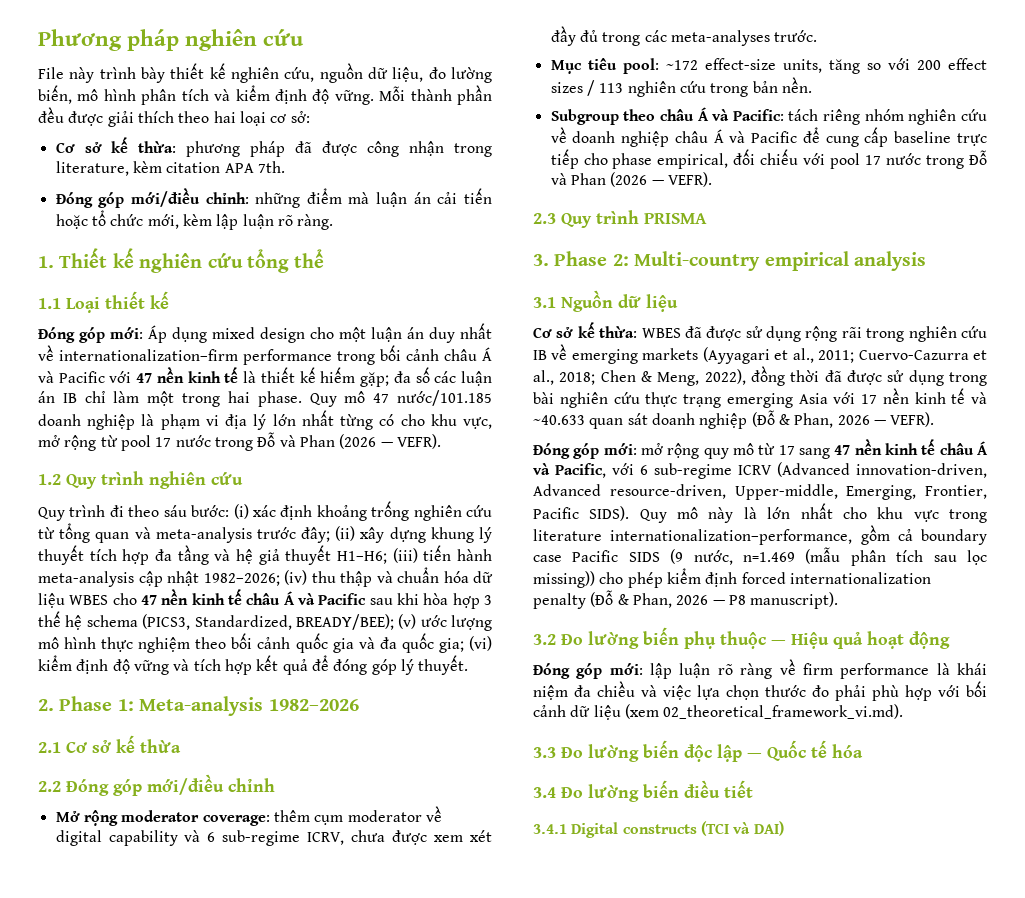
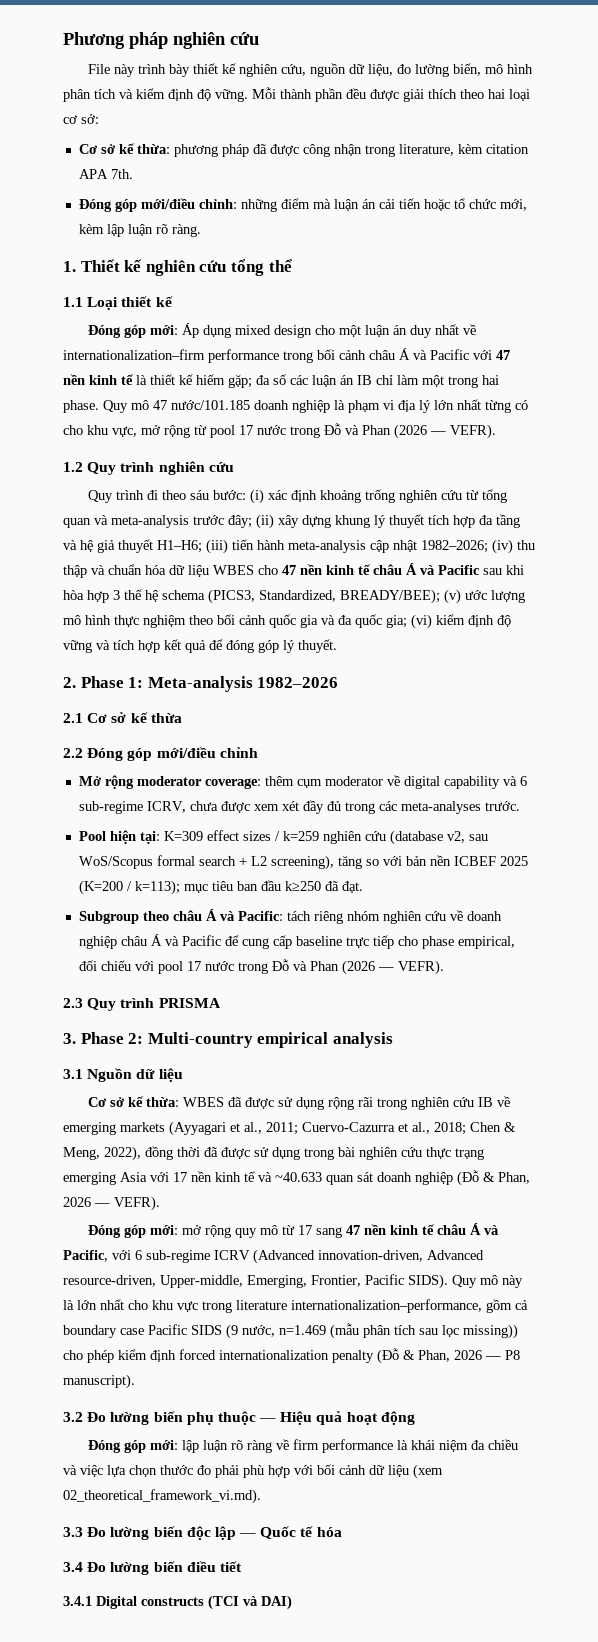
[550,58,987,74] [550,77,812,97] Mục tiêu pool: ~172 effect-size units, tăng so với 200 effect sizes / 113 nghiên cứu trong bản nền. -> [78,830,488,845] [78,855,528,870] [78,880,363,895] Pool hiện tại: K=309 effect sizes / k=259 nghiên cứu (database v2, sau WoS/Scopus formal search + L2 screening), tăng so với bản nền ICBEF 2025 (K=200 / k=113); mục tiêu ban đầu k≥250 đã đạt.

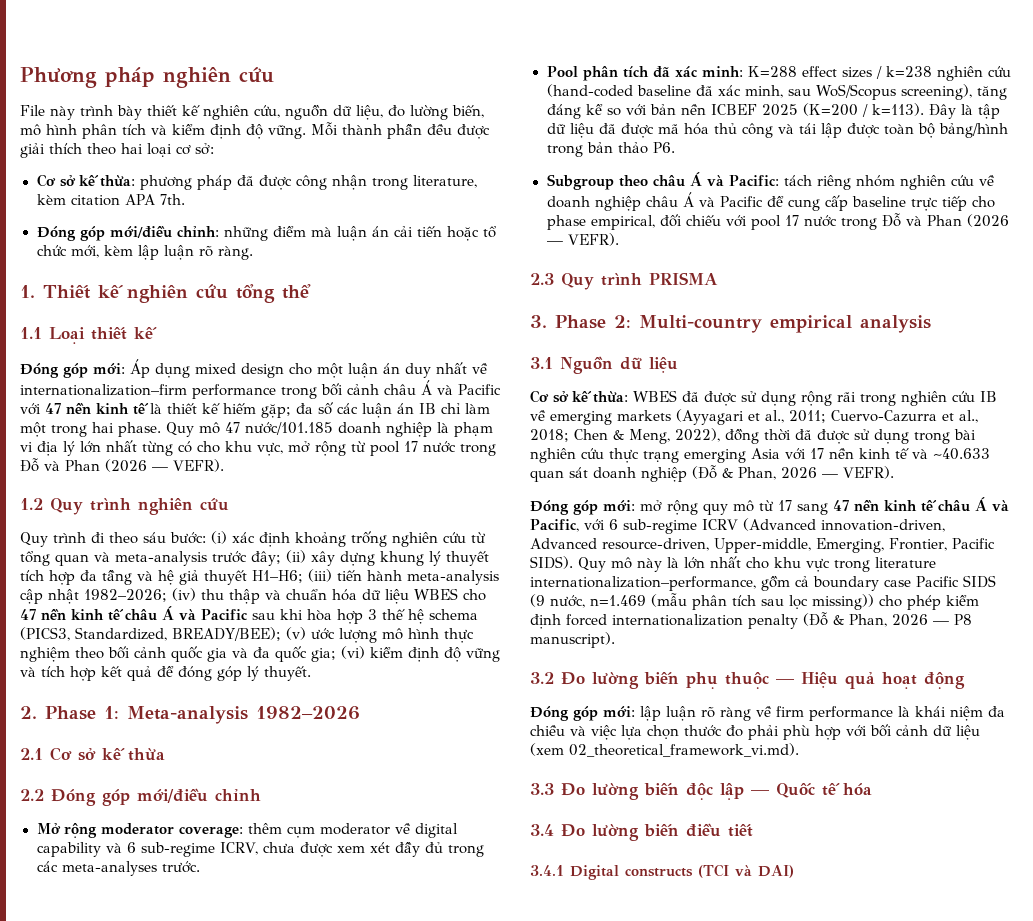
[109,830,203,844] hiện tại: K=309 -> [582,66,797,81] phân tích đã xác minh: K=288
[282,830,488,845] [78,855,362,870] k=259 nghiên cứu (database v2, sau WoS/Scopus formal search + L2 screening), tăng -> [885,66,1011,81] [546,84,1008,100] [546,104,603,119] k=238 nghiên cứu (hand-coded baseline đã xác minh, sau WoS/Scopus screening), tăng đáng kể
[134,880,363,895] k=113); mục tiêu ban đầu k≥250 đã đạt. -> [871,103,1000,119] [546,123,1008,138] [546,142,675,157] k=113). Đây là tập dữ liệu đã được mã hóa thủ công và tái lập được toàn bộ bảng/hình trong bản thảo P6.

